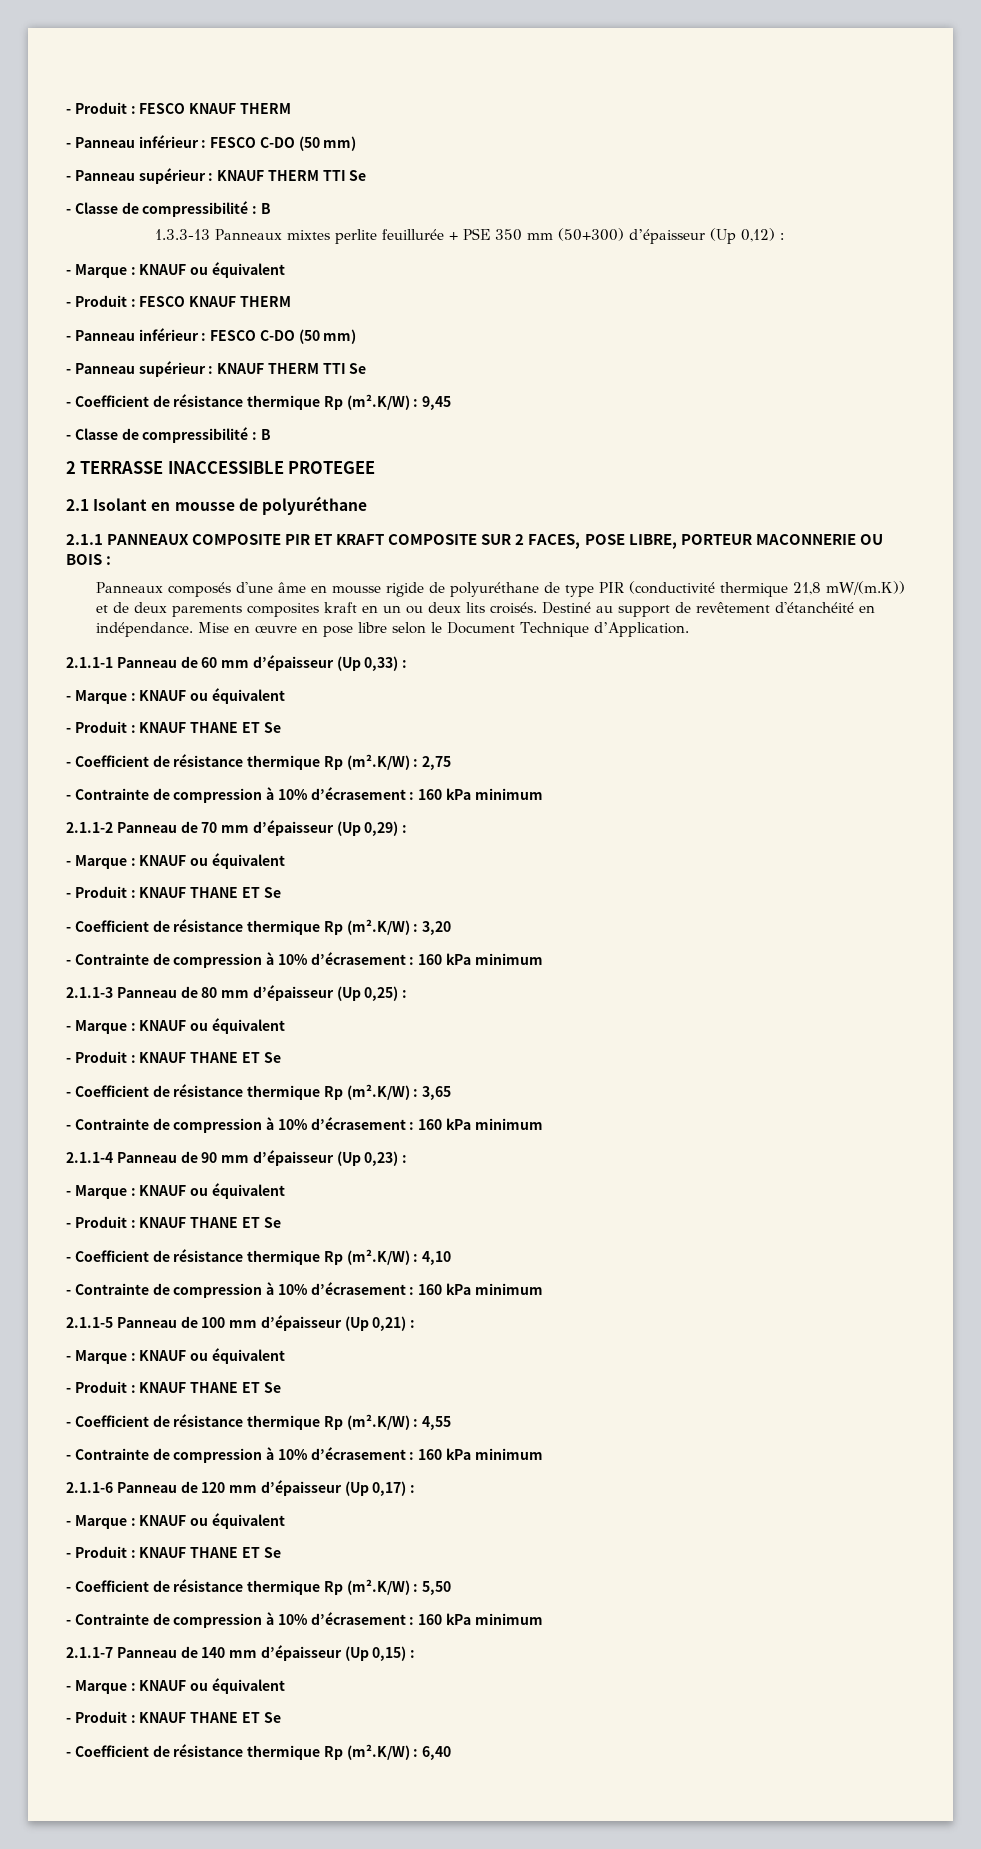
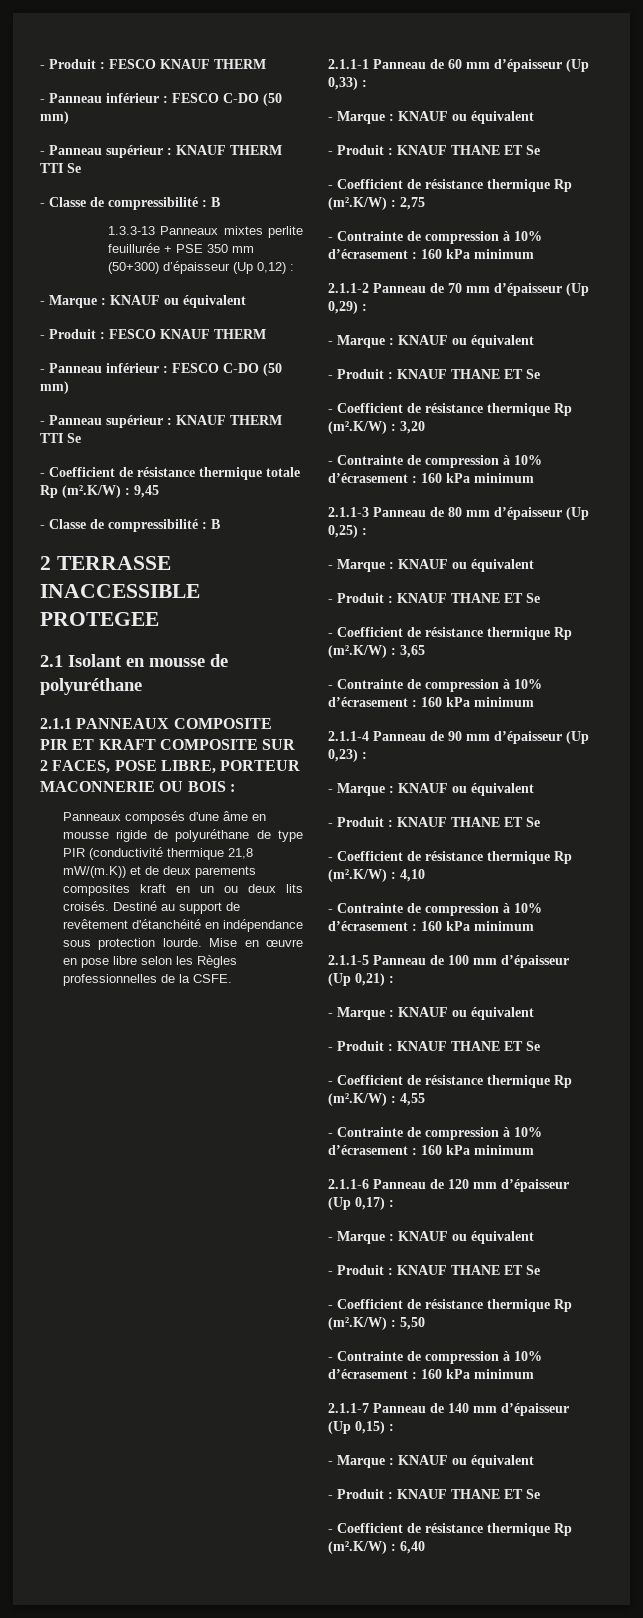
(321, 402) none -> [266,467,300,477] totale
[95,622,193,637] indépendance. -> [223,919,303,932] [62,938,202,950] indépendance sous protection lourde.
[430,622,689,637] le Document Technique d’Application. -> [175,955,237,968] [62,974,232,986] les Règles professionnelles de la CSFE.

